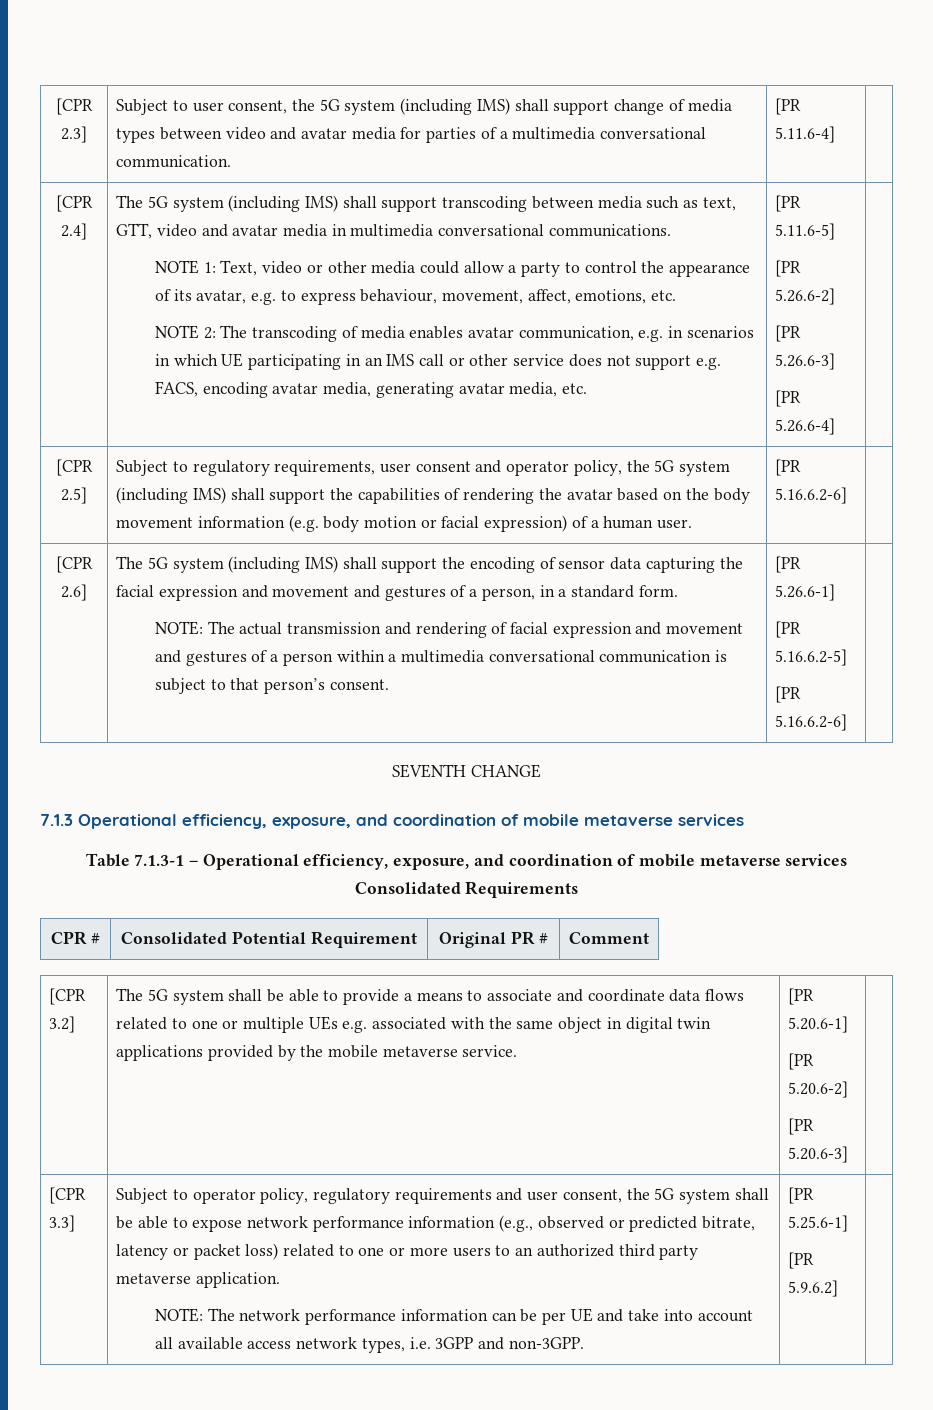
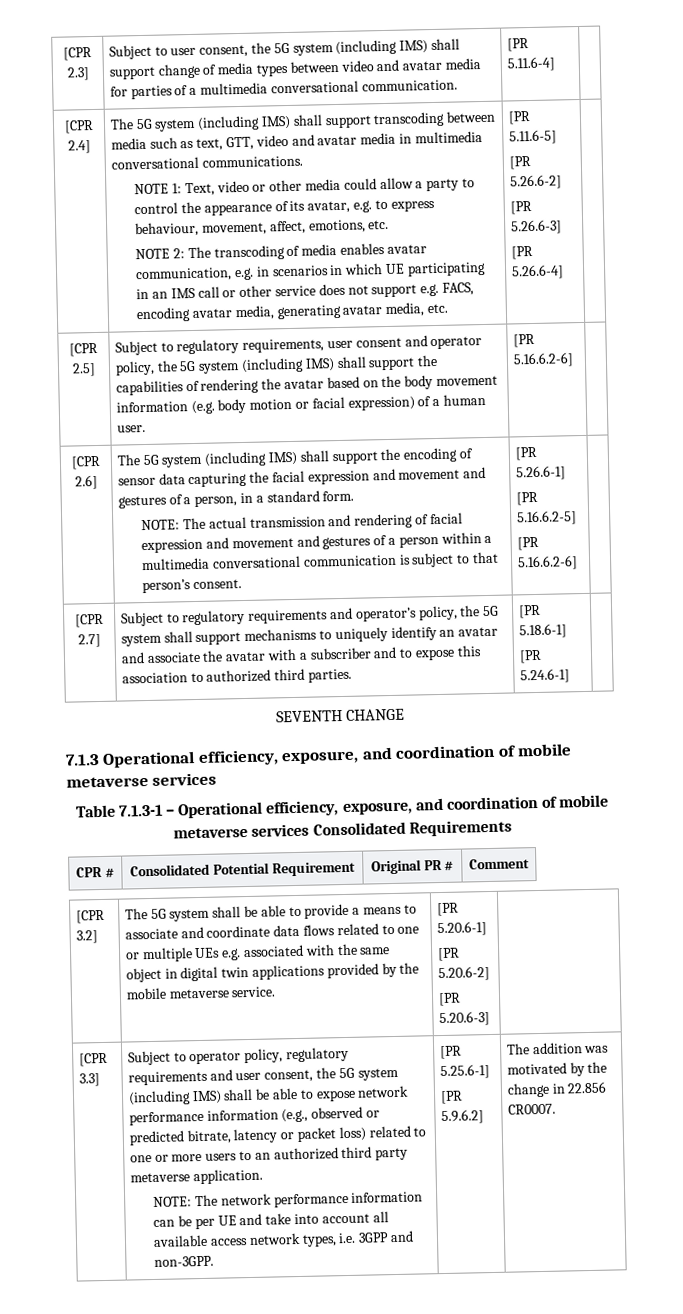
(848, 722) none -> [75,613,104,628] [78,633,101,648] [120,605,500,627] [120,626,499,647] [120,645,482,664] [121,668,352,684] [517,604,541,619] [518,623,567,639] [518,649,542,664] [519,668,570,684] // [CPR 2.7] | Subject to regulatory requirements and operator’s policy, the 5G system shall support mechanisms to uniquely identify an avatar and associate the avatar with a subscriber and to expose this association to authorized third parties. | [PR 5.18.6-1] // [PR 5.24.6-1] |
(731, 1196) none -> [127,1090,222,1106] (including IMS)
(839, 1288) none -> [505,1042,610,1055] [506,1061,608,1077] [506,1081,608,1098] [507,1103,556,1115] The addition was motivated by the change in 22.856 CR0007.

